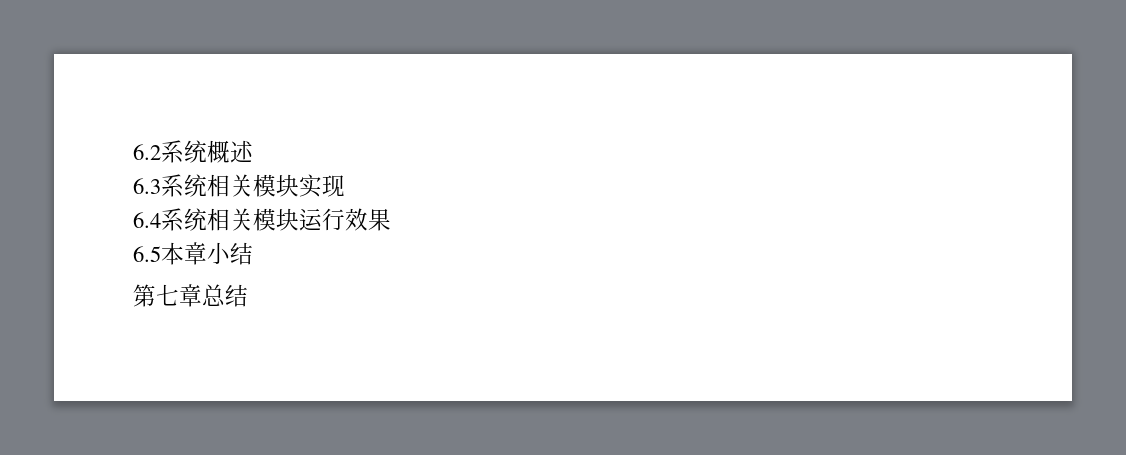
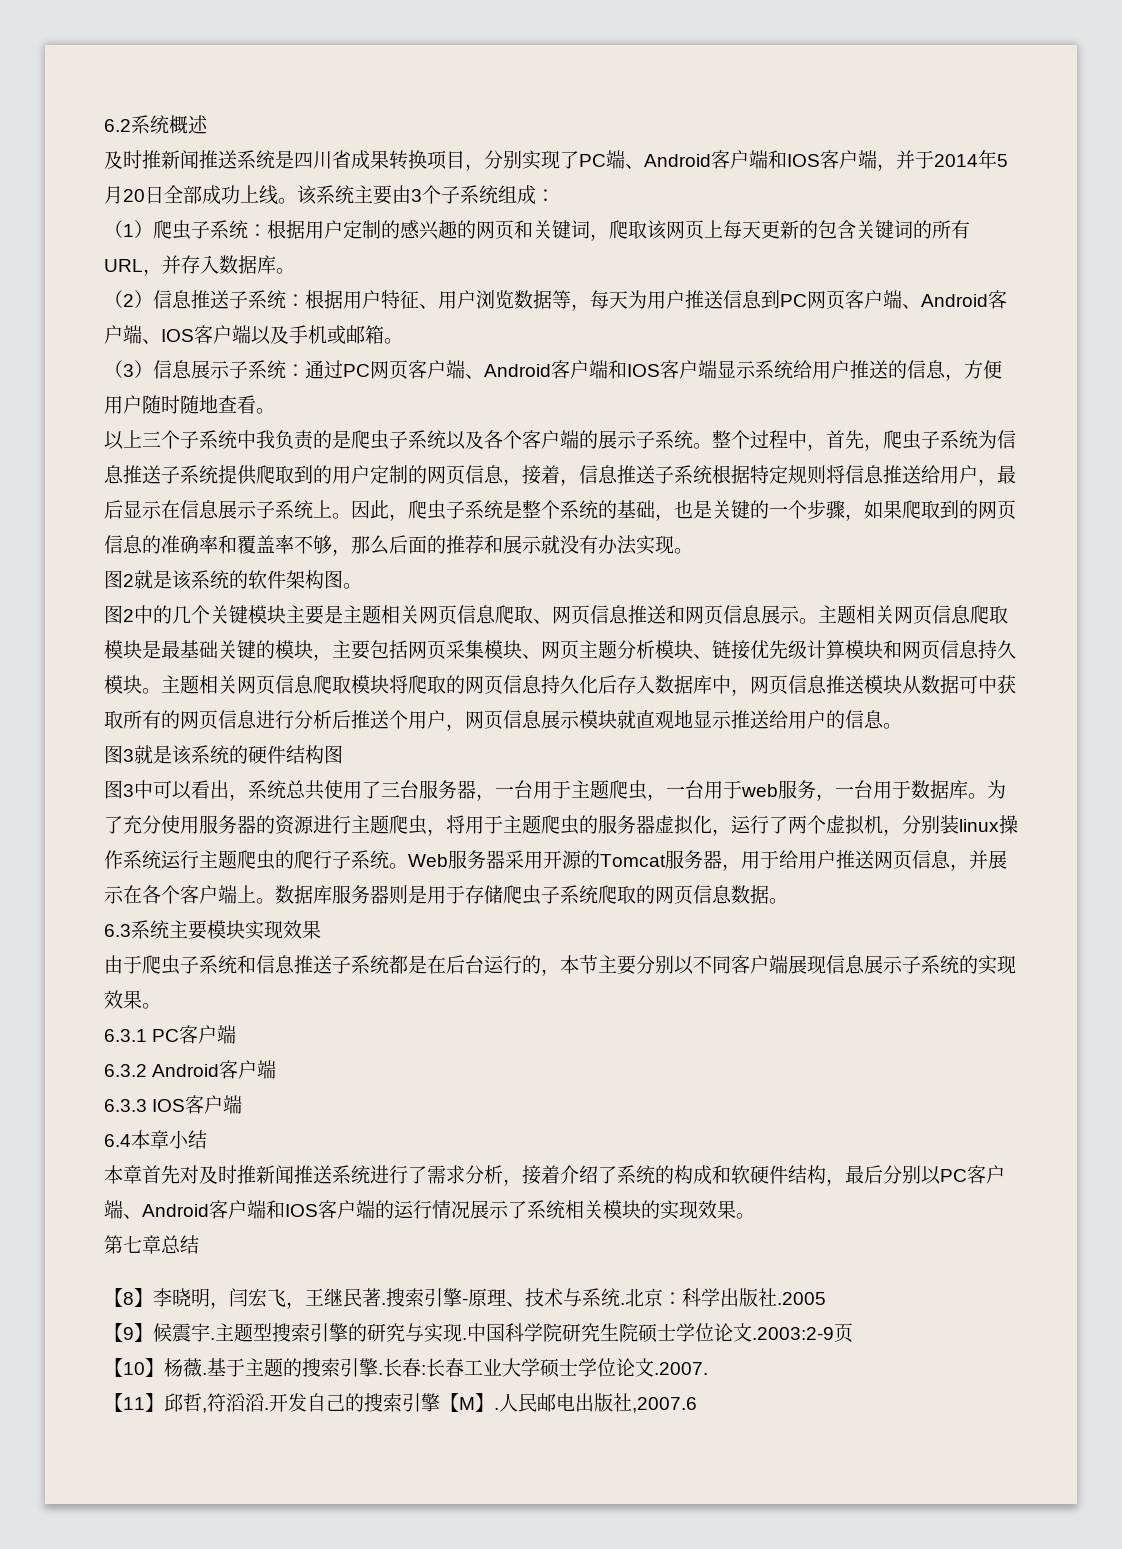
[133,174,345,198] [133,208,391,231] [133,242,253,265] [133,284,248,307] 6.3系统相关模块实现 // 6.4系统相关模块运行效果 // 6.5本章小结 // 第七章总结 -> [104,150,1008,171] [104,185,555,205] [104,220,970,241] [104,255,295,276] [104,290,1007,311] [104,325,403,345] [104,360,1002,381] [104,395,275,414] [104,430,1016,451] [104,465,1016,486] [104,500,1016,521] [104,535,693,556] [104,570,362,590] [104,605,1008,625] [104,640,1016,661] [104,675,1016,696] [104,710,902,731] [104,745,343,765] [104,780,1006,801] [104,815,1018,836] [104,850,1007,871] [104,885,788,905] [104,920,321,940] [104,954,1016,976] [104,990,161,1009] [104,1025,237,1044] [104,1060,277,1079] [104,1095,243,1114] [104,1130,207,1149] [104,1165,1005,1186] [104,1200,755,1220] [104,1235,199,1254] [104,1288,826,1309] [104,1323,853,1343] [104,1358,708,1378] [104,1393,697,1413] 及时推新闻推送系统是四川省成果转换项目，分别实现了PC端、Android客户端和IOS客户端，并于2014年5月20日全部成功上线。该系统主要由3个子系统组成： // （1）爬虫子系统：根据用户定制的感兴趣的网页和关键词，爬取该网页上每天更新的包含关键词的所有URL，并存入数据库。 // （2）信息推送子系统：根据用户特征、用户浏览数据等，每天为用户推送信息到PC网页客户端、Android客户端、IOS客户端以及手机或邮箱。 // （3）信息展示子系统：通过PC网页客户端、Android客户端和IOS客户端显示系统给用户推送的信息，方便用户随时随地查看。 // 以上三个子系统中我负责的是爬虫子系统以及各个客户端的展示子系统。整个过程中，首先，爬虫子系统为信息推送子系统提供爬取到的用户定制的网页信息，接着，信息推送子系统根据特定规则将信息推送给用户，最后显示在信息展示子系统上。因此，爬虫子系统是整个系统的基础，也是关键的一个步骤，如果爬取到的网页信息的准确率和覆盖率不够，那么后面的推荐和展示就没有办法实现。 // 图2就是该系统的软件架构图。 // 图2中的几个关键模块主要是主题相关网页信息爬取、网页信息推送和网页信息展示。主题相关网页信息爬取模块是最基础关键的模块，主要包括网页采集模块、网页主题分析模块、链接优先级计算模块和网页信息持久模块。主题相关网页信息爬取模块将爬取的网页信息持久化后存入数据库中，网页信息推送模块从数据可中获取所有的网页信息进行分析后推送个用户，网页信息展示模块就直观地显示推送给用户的信息。 // 图3就是该系统的硬件结构图 // 图3中可以看出，系统总共使用了三台服务器，一台用于主题爬虫，一台用于web服务，一台用于数据库。为了充分使用服务器的资源进行主题爬虫，将用于主题爬虫的服务器虚拟化，运行了两个虚拟机，分别装linux操作系统运行主题爬虫的爬行子系统。Web服务器采用开源的Tomcat服务器，用于给用户推送网页信息，并展示在各个客户端上。数据库服务器则是用于存储爬虫子系统爬取的网页信息数据。 // 6.3系统主要模块实现效果 // 由于爬虫子系统和信息推送子系统都是在后台运行的，本节主要分别以不同客户端展现信息展示子系统的实现效果。 // 6.3.1 PC客户端 // 6.3.2 Android客户端 // 6.3.3 IOS客户端 // 6.4本章小结 // 本章首先对及时推新闻推送系统进行了需求分析，接着介绍了系统的构成和软硬件结构，最后分别以PC客户端、Android客户端和IOS客户端的运行情况展示了系统相关模块的实现效果。 // 第七章总结 // 【8】李晓明，闫宏飞，王继民著.搜索引擎-原理、技术与系统.北京：科学出版社.2005 // 【9】候震宇.主题型搜索引擎的研究与实现.中国科学院研究生院硕士学位论文.2003:2-9页 // 【10】杨薇.基于主题的搜索引擎.长春:长春工业大学硕士学位论文.2007. // 【11】邱哲,符滔滔.开发自己的搜索引擎【M】.人民邮电出版社,2007.6

